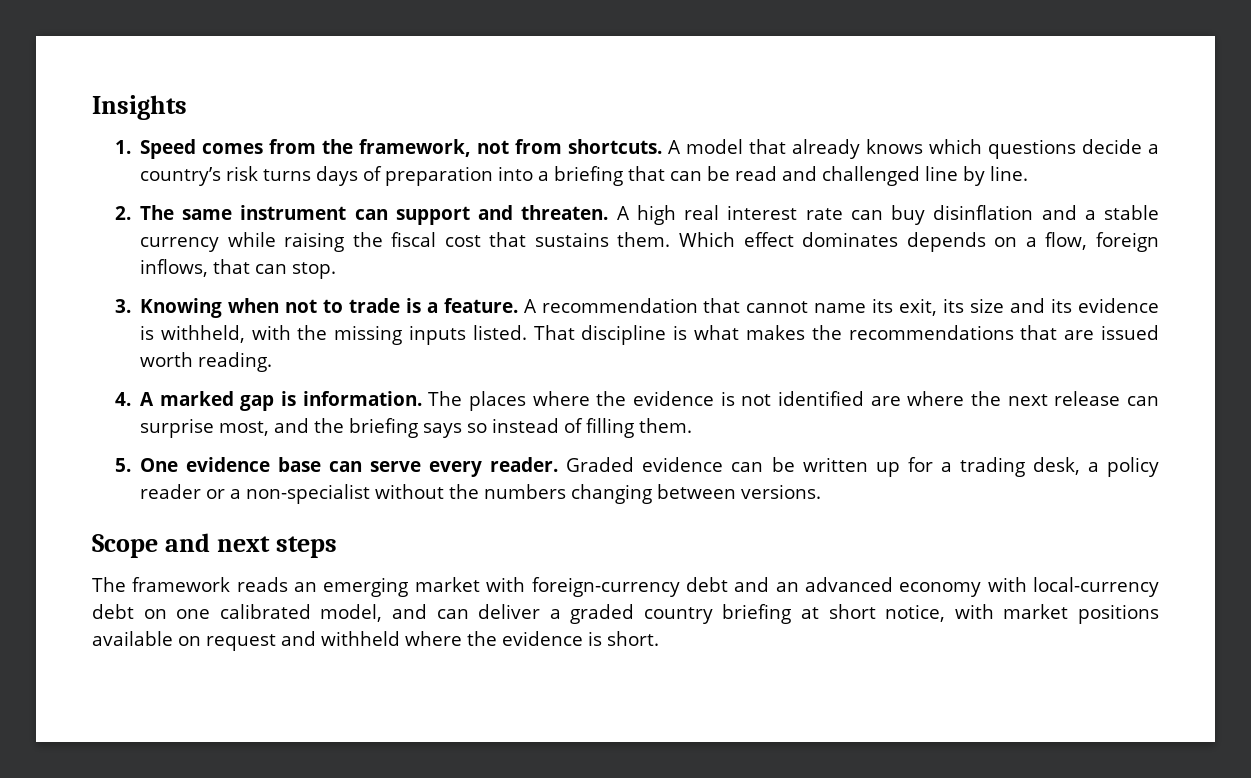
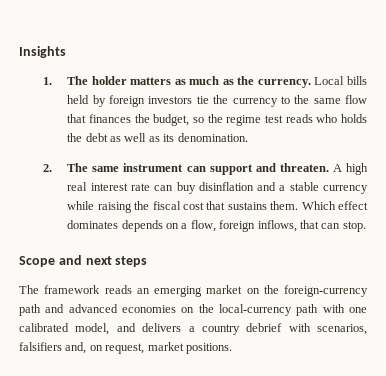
[139,139,1159,159] [139,166,1028,186] Speed comes from the framework, not from shortcuts. A model that already knows which questions decide a country’s risk turns days of preparation into a briefing that can be read and challenged line by line. -> [67,76,368,88] [67,95,368,107] [67,114,368,126] [67,133,248,142] The holder matters as much as the currency. Local bills held by foreign investors tie the currency to the same flow that finances the budget, so the regime test reads who holds the debt as well as its denomination.
[114,298,1159,318] [139,325,1159,345] [139,352,272,372] [114,391,1159,411] [139,418,692,438] [114,457,1159,477] [139,484,821,504] // 3. Knowing when not to trade is a feature. A recommendation that cannot name its exit, its size and its evidence is withheld, with the missing inputs listed. That discipline is what makes the recommendations that are issued worth reading. // 4. A marked gap is information. The places where the evidence is not identified are where the next release can surprise most, and the briefing says so instead of filling them. // 5. One evidence base can serve every reader. Graded evidence can be written up for a trading desk, a policy reader or a non-specialist without the numbers changing between versions. -> (366, 226) none
[486,577,1160,597] [92,604,1160,624] [92,631,659,651] with foreign-currency debt and an advanced economy with local-currency debt on one calibrated model, and can deliver a graded country briefing at short notice, with market positions available on request and withheld where the evidence is short. -> [246,285,368,297] [19,304,367,316] [19,323,367,335] [19,342,232,354] on the foreign-currency path and advanced economies on the local-currency path with one calibrated model, and delivers a country debrief with scenarios, falsifiers and, on request, market positions.

